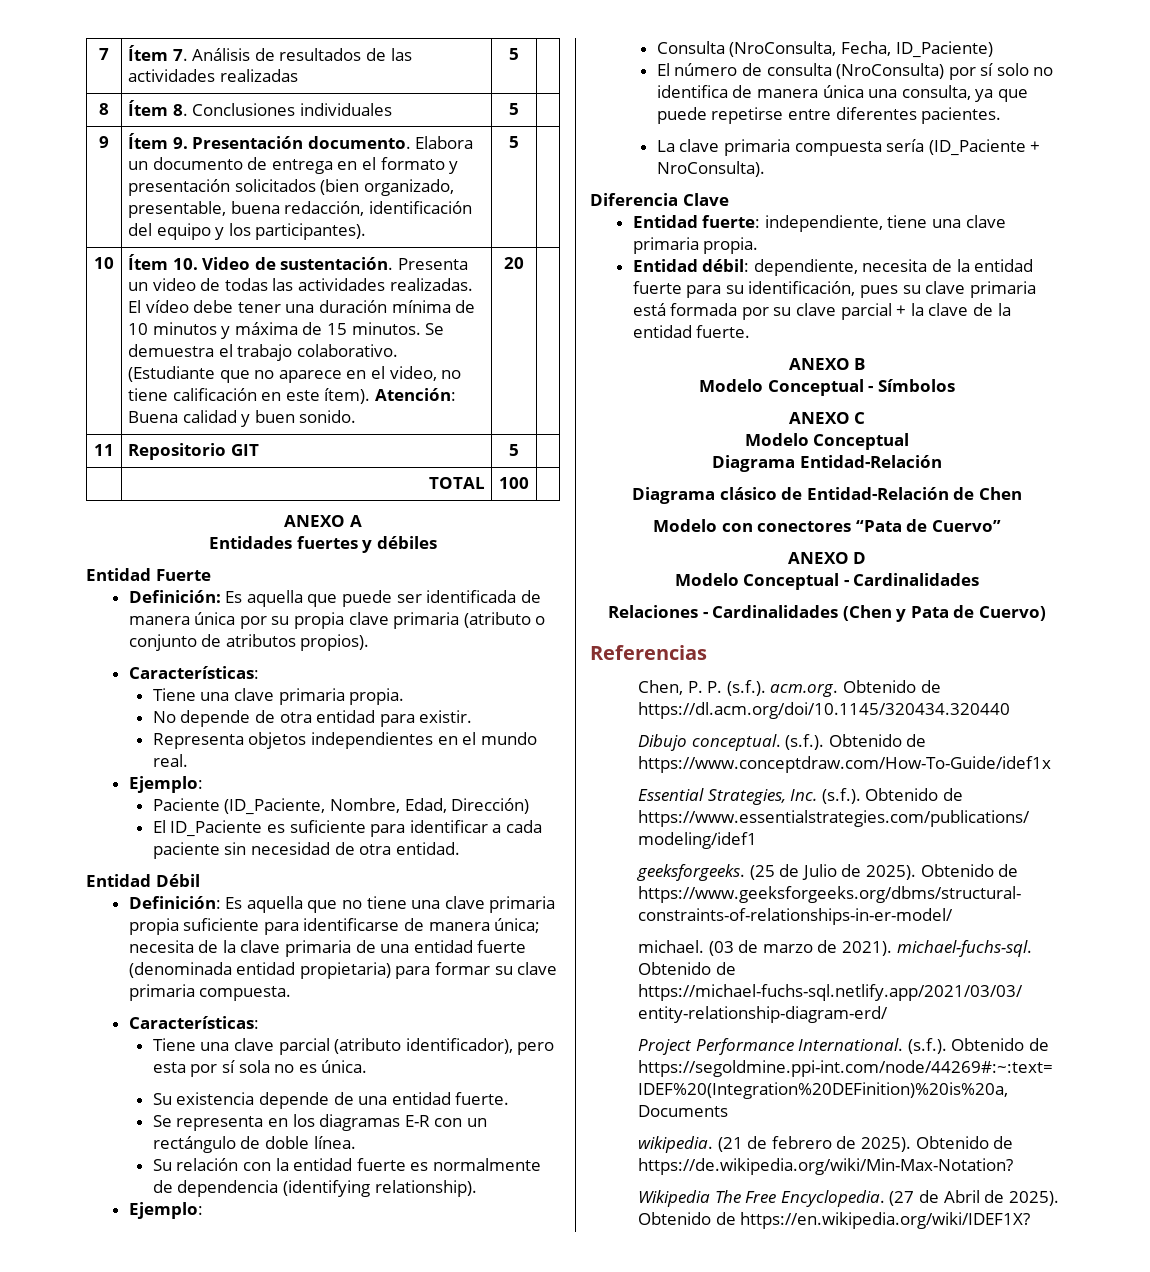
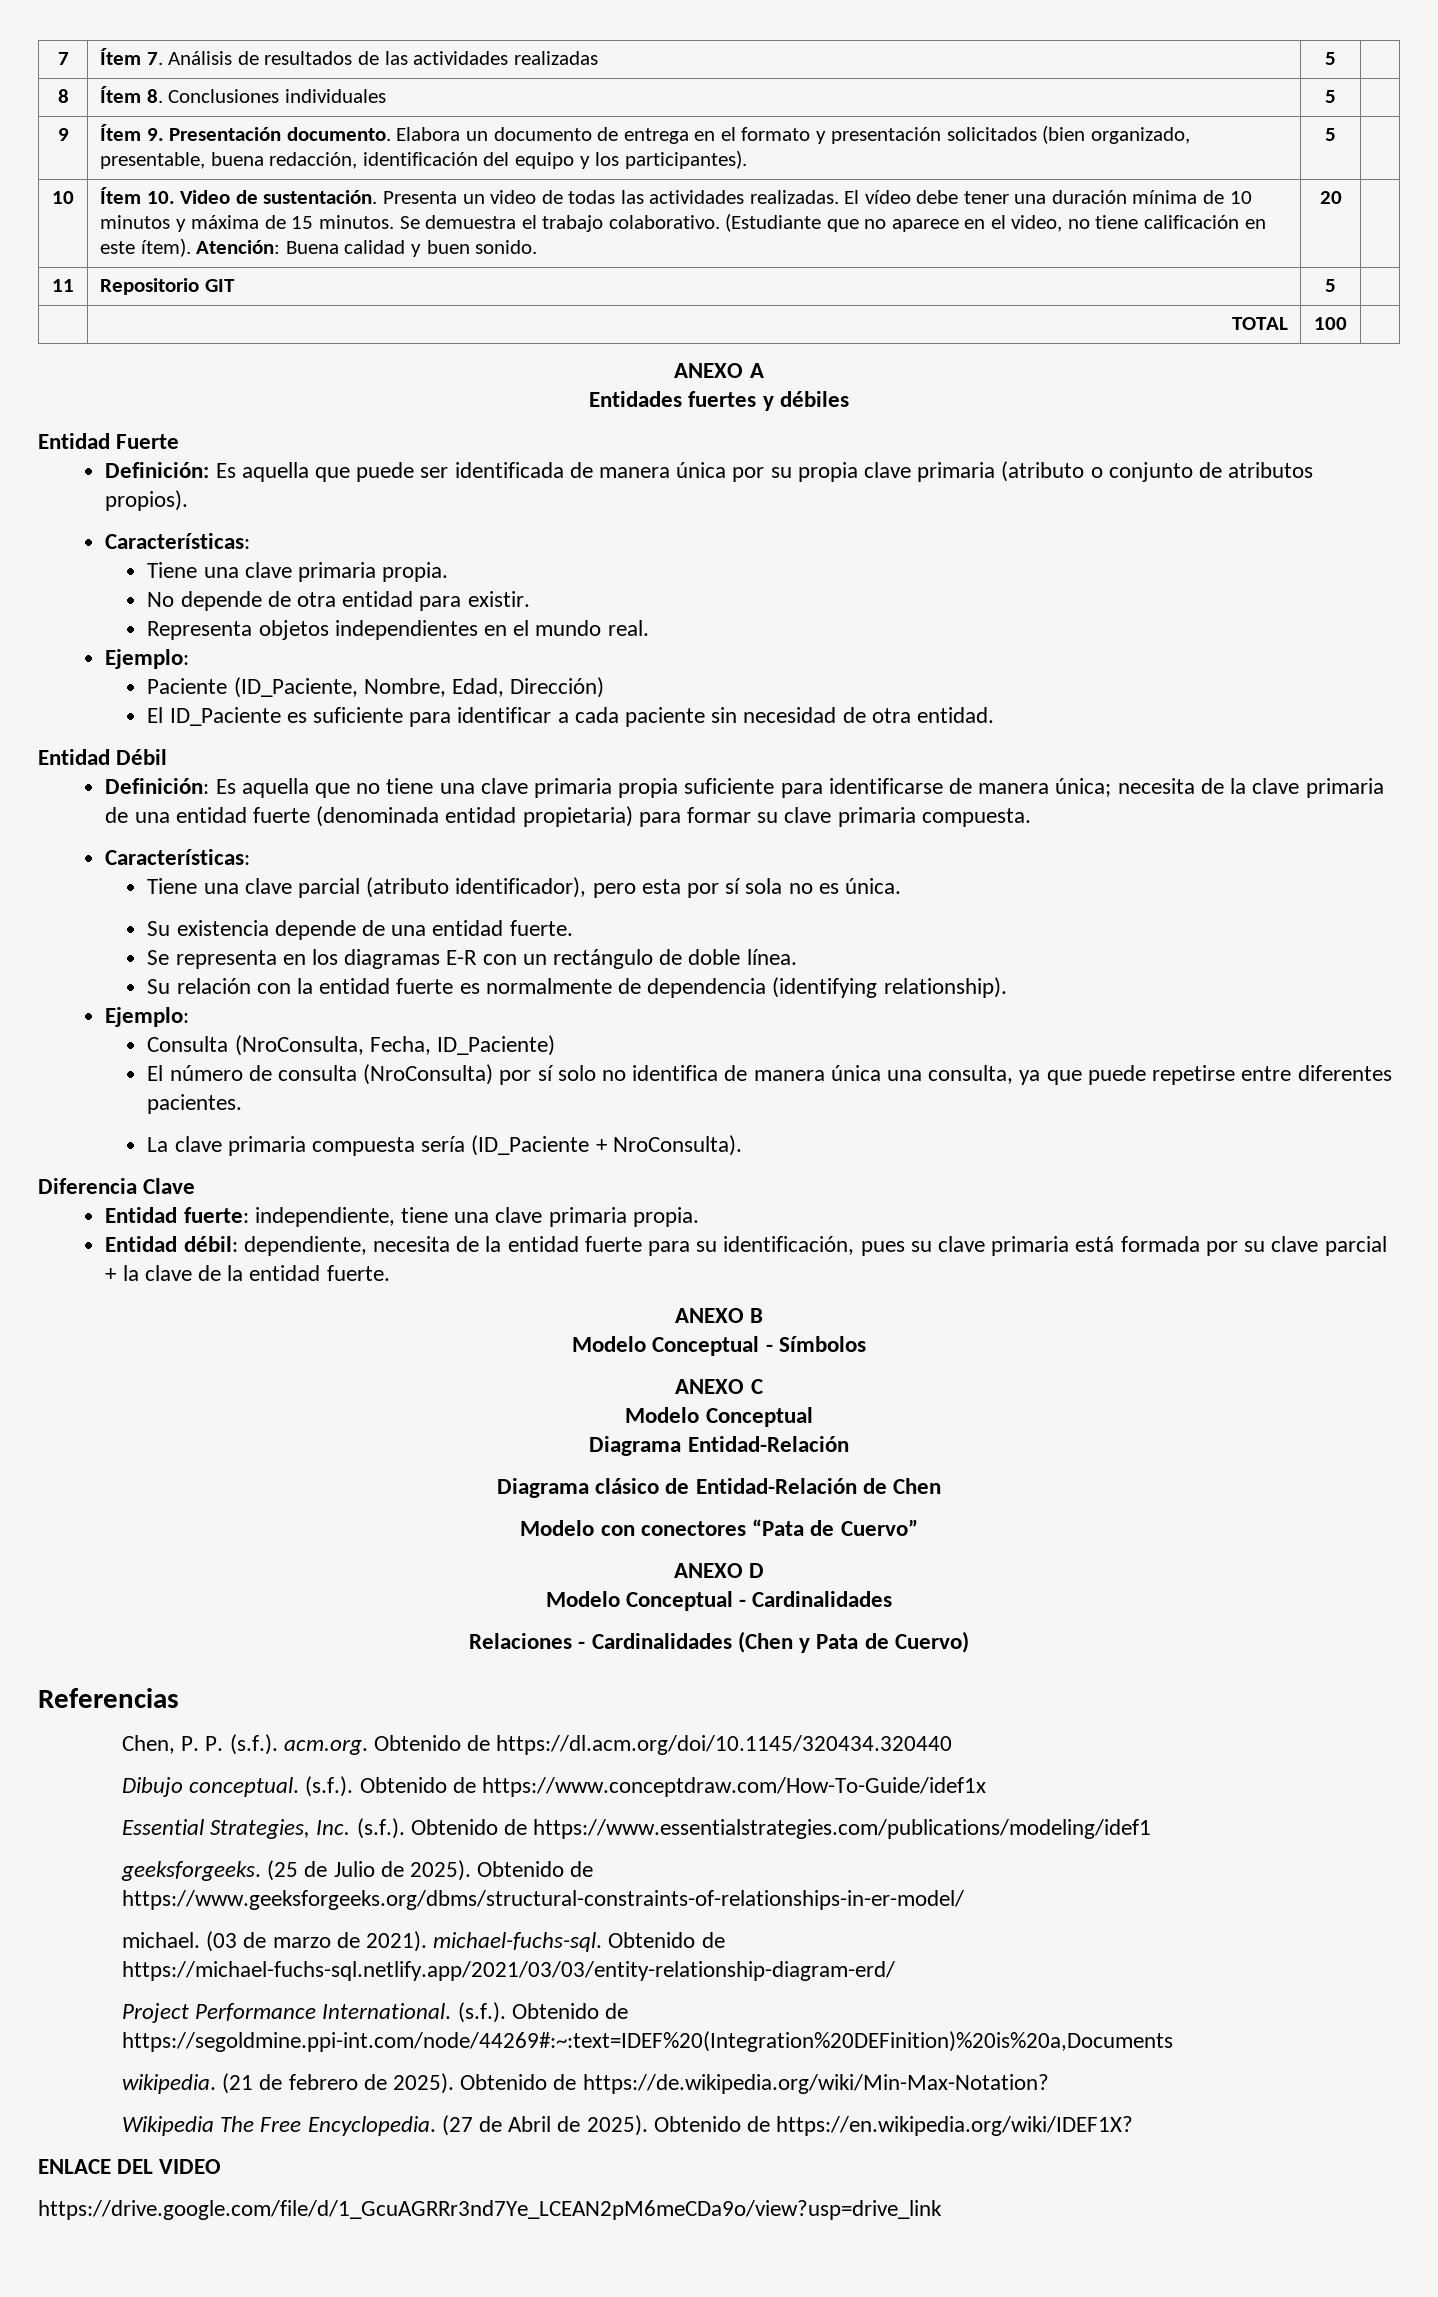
(1031, 1220) none -> [38,2159,222,2174] [38,2200,942,2220] // ENLACE DEL VIDEO // https://drive.google.com/file/d/1_GcuAGRRr3nd7Ye_LCEAN2pM6meCDa9o/view?usp=drive_link

